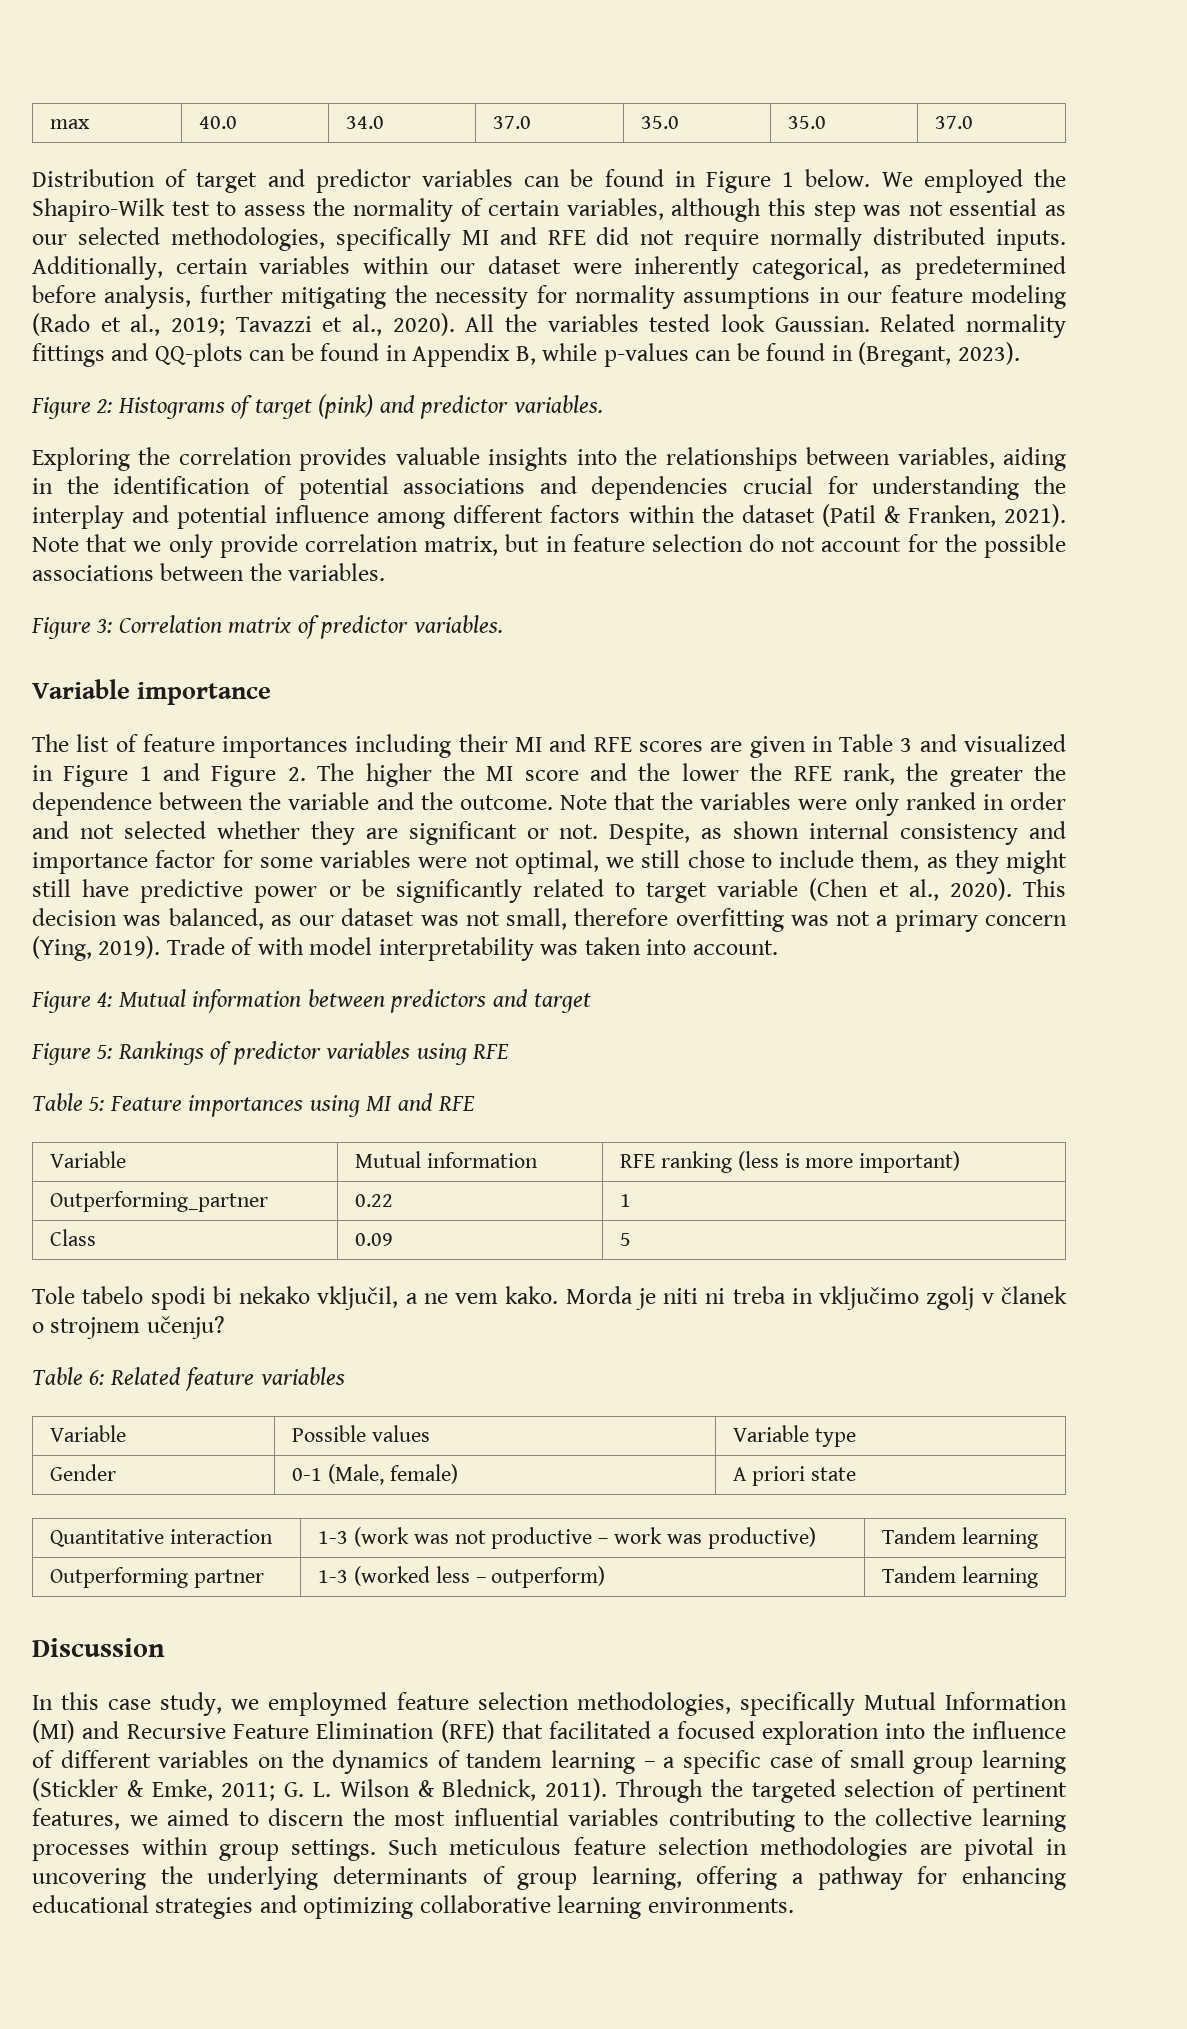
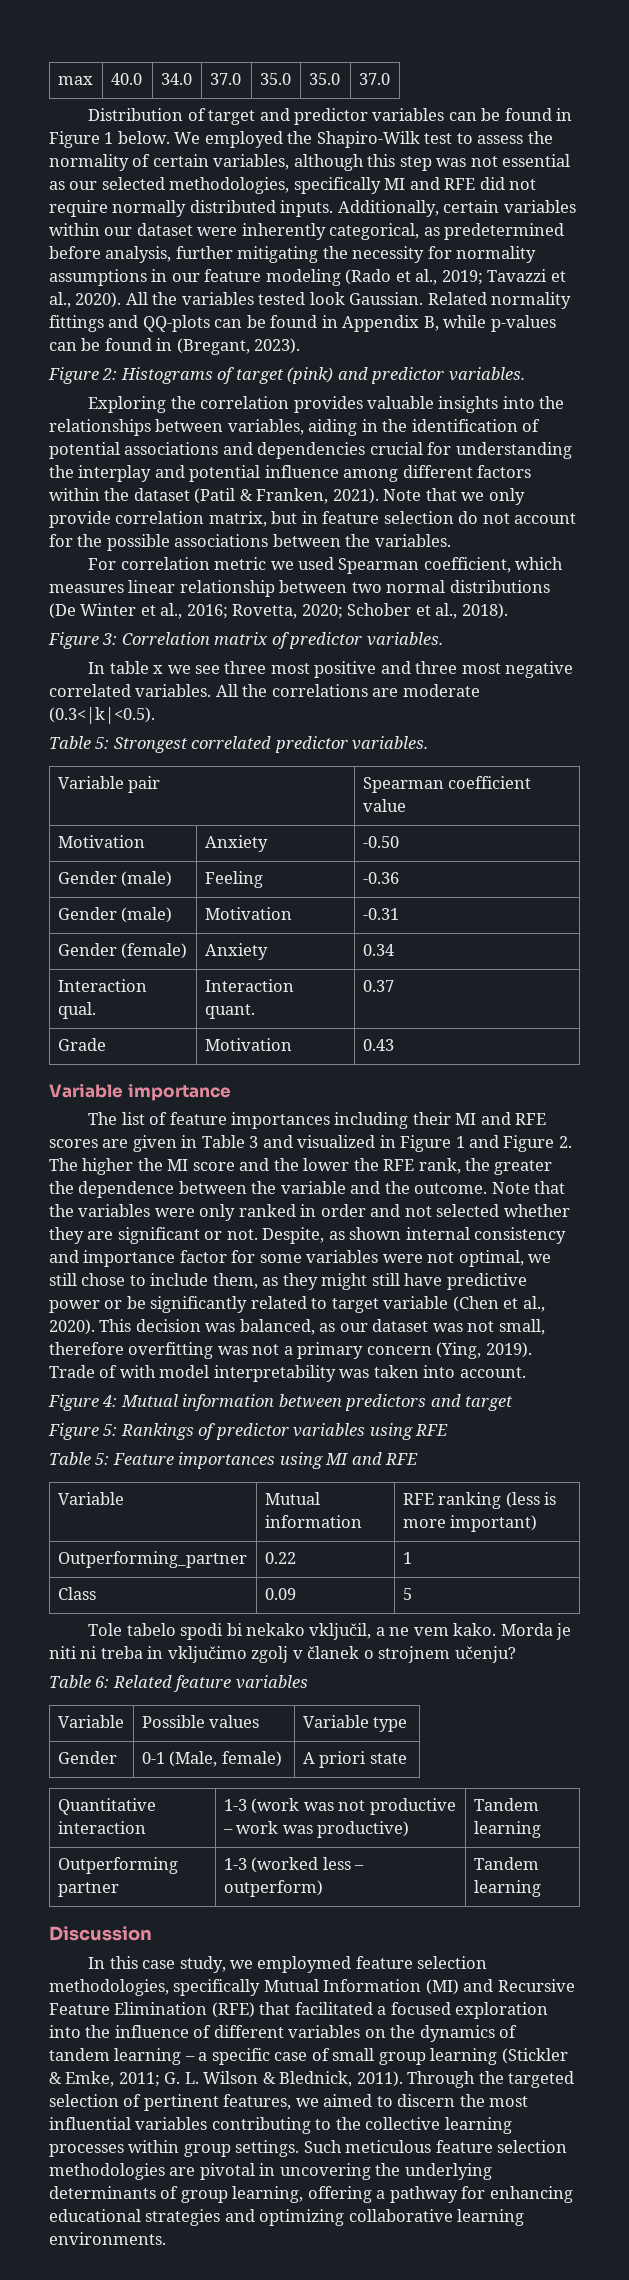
(386, 572) none -> [88,557,564,574] [49,580,550,597] [49,603,508,619] // For correlation metric we used Spearman coefficient, which measures linear relationship between two normal distributions (De Winter et al., 2016; Rovetta, 2020; Schober et al., 2018).
(503, 624) none -> [88,661,574,678] [49,684,480,697] [49,707,155,724] [49,736,429,753] [57,776,161,793] [362,776,532,793] [362,799,406,812] [57,835,145,848] [204,835,268,852] [362,836,399,848] [57,871,173,887] [204,871,263,888] [362,872,399,884] [57,907,173,923] [204,907,292,920] [362,908,399,920] [57,943,188,959] [204,943,268,960] [362,944,394,956] [57,979,147,992] [57,1002,96,1019] [204,979,294,992] [204,1004,255,1019] [362,980,394,992] [57,1038,106,1051] [204,1038,292,1051] [362,1039,394,1051] // In table x we see three most positive and three most negative correlated variables. All the correlations are moderate (0.3<|k|<0.5). // Table 5: Strongest correlated predictor variables. // Variable pair | Spearman coefficient value // Motivation | Anxiety | -0.50 // Gender (male) | Feeling | -0.36 // Gender (male) | Motivation | -0.31 // Gender (female) | Anxiety | 0.34 // Interaction qual. | Interaction quant. | 0.37 // Grade | Motivation | 0.43

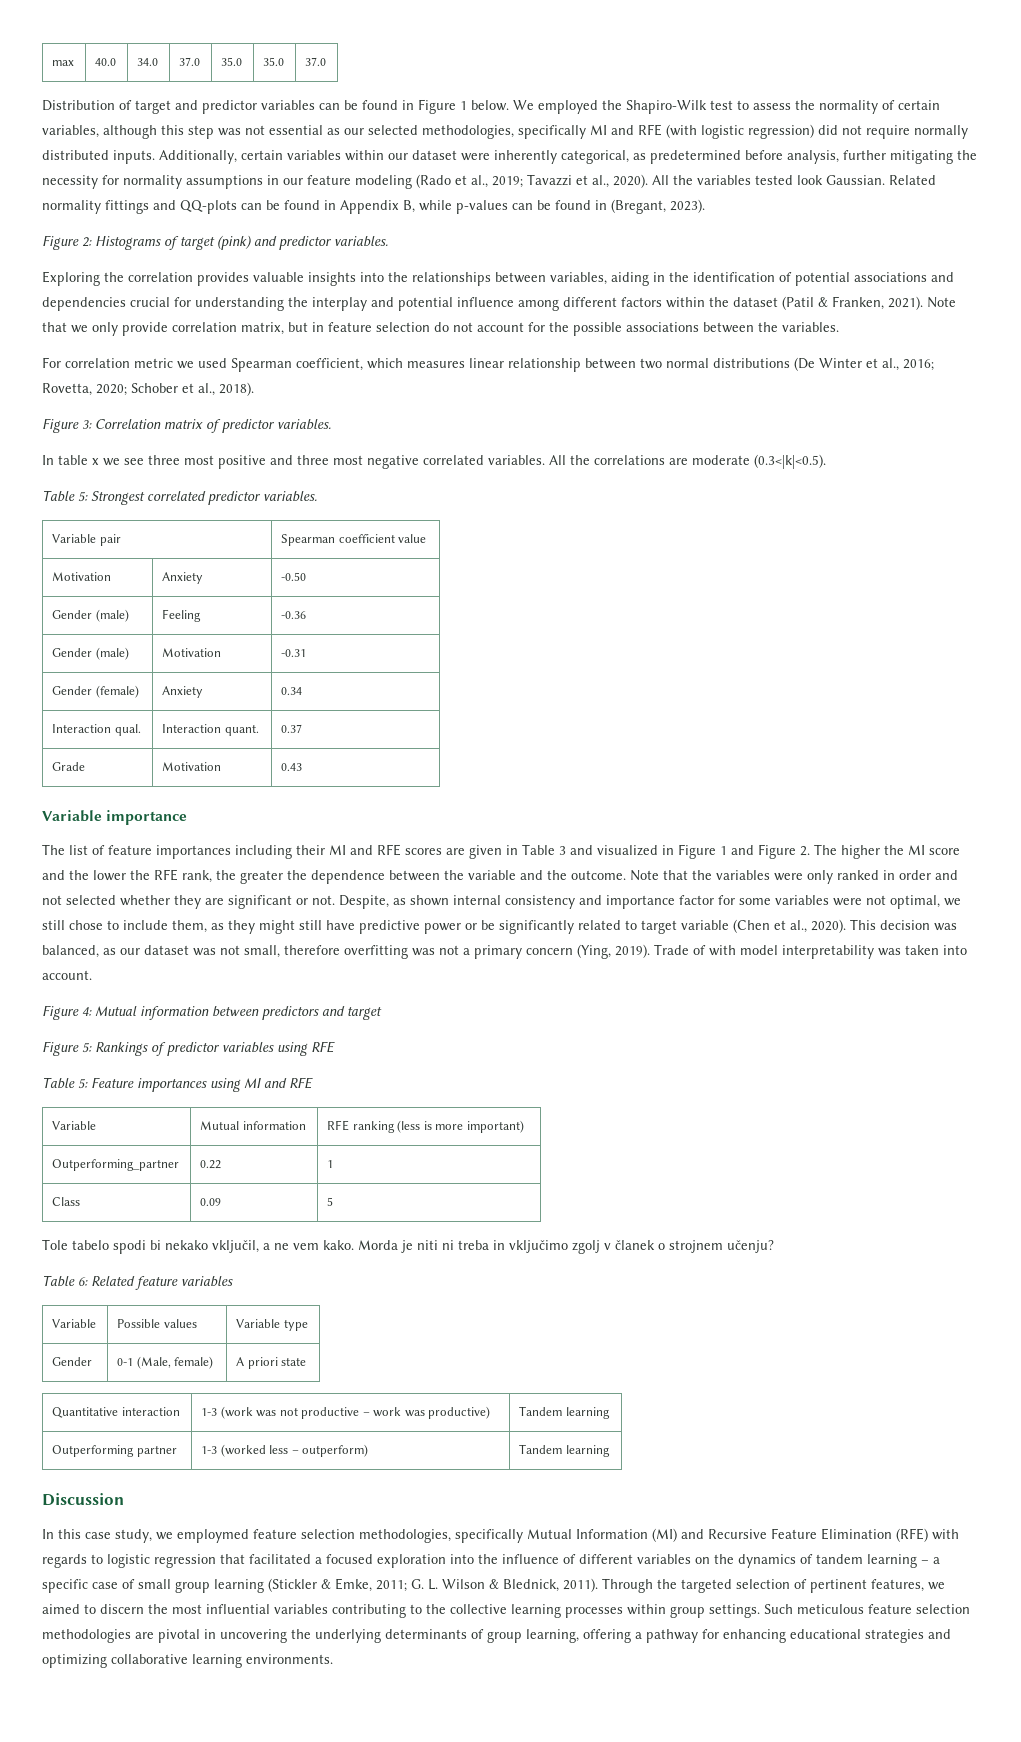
(476, 184) none -> [666,124,814,139] (with logistic regression)
(255, 2010) none -> [932,1529,959,1540] [42,1554,216,1568] with regards to logistic regression

